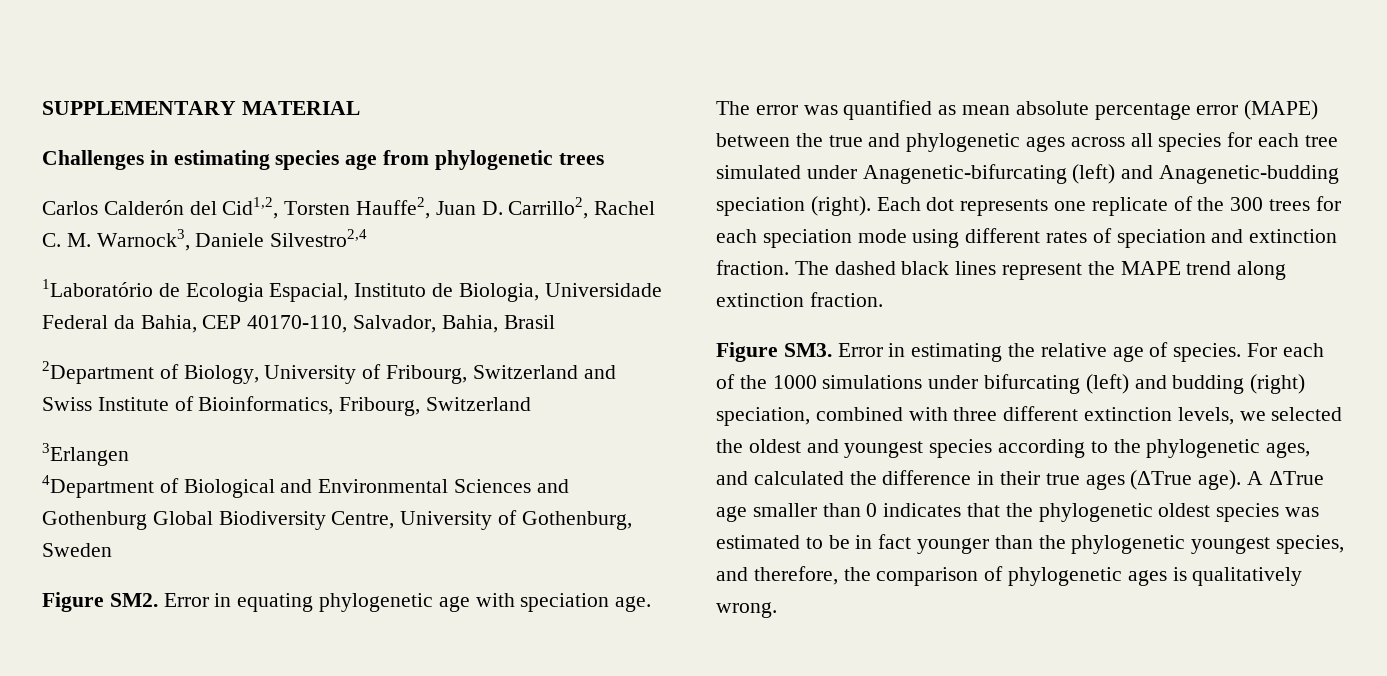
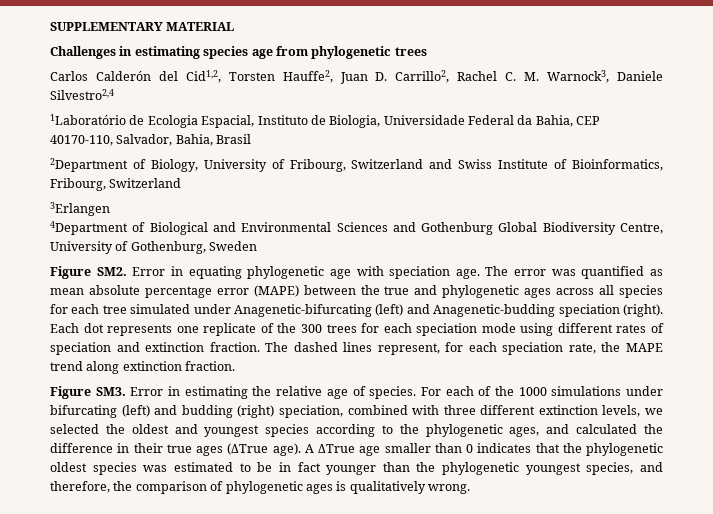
[901,261,1083,280] black lines represent -> [343,342,596,355] lines represent, for each speciation rate,

